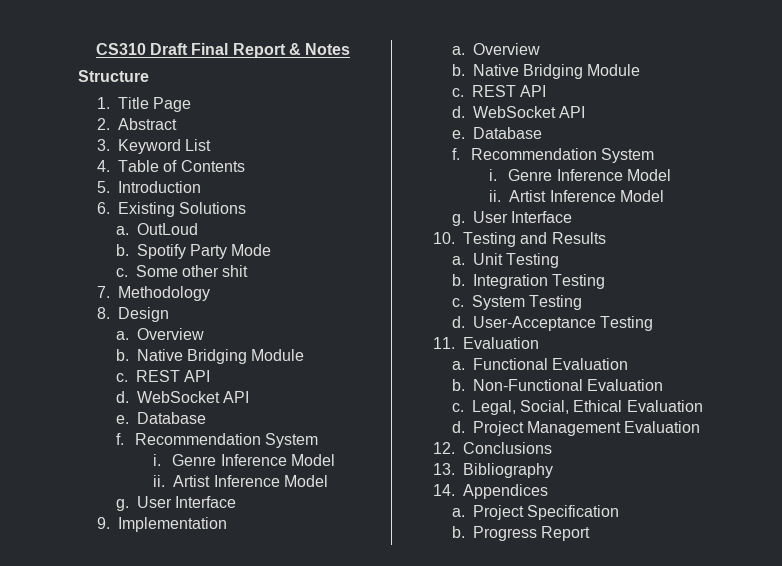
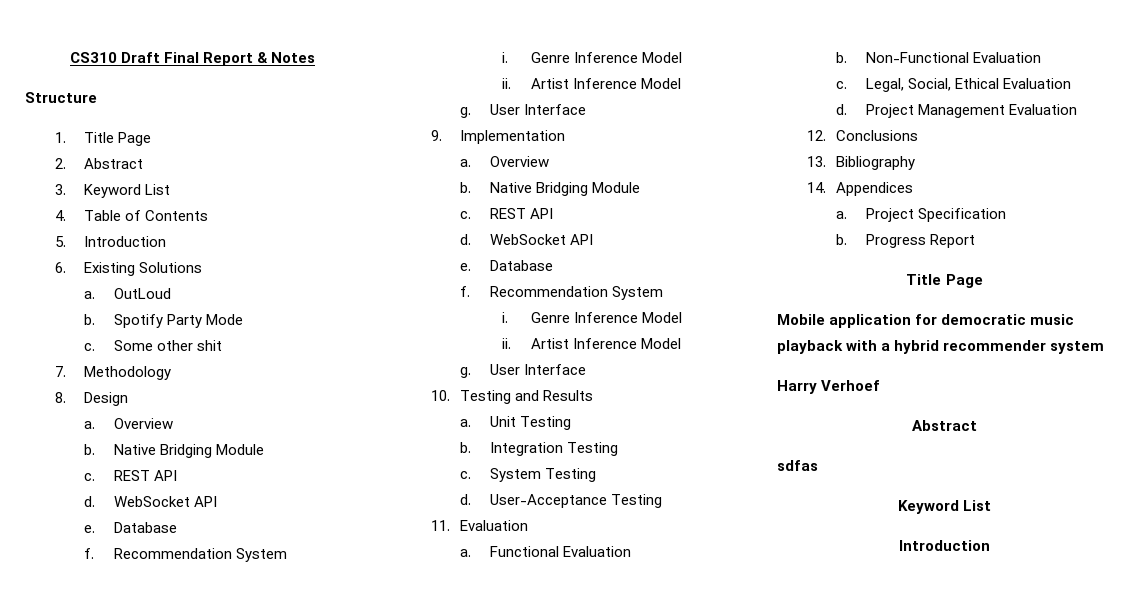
(591, 533) none -> [906,274,983,288] [777,314,1075,328] [777,340,1105,354] [777,380,881,394] [912,420,977,431] [777,460,818,471] [897,500,992,514] [899,540,990,551] // Title Page // Mobile application for democratic music playback with a hybrid recommender system // Harry Verhoef // Abstract // sdfas // Keyword List // Introduction

